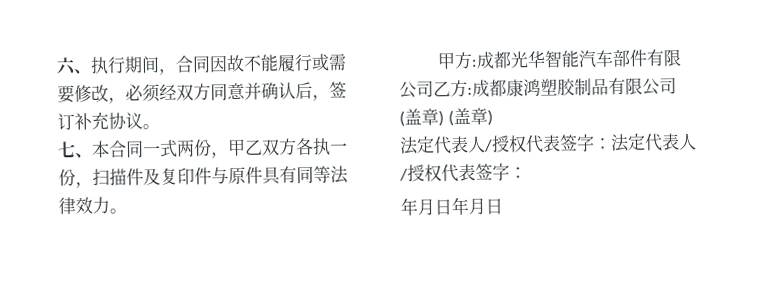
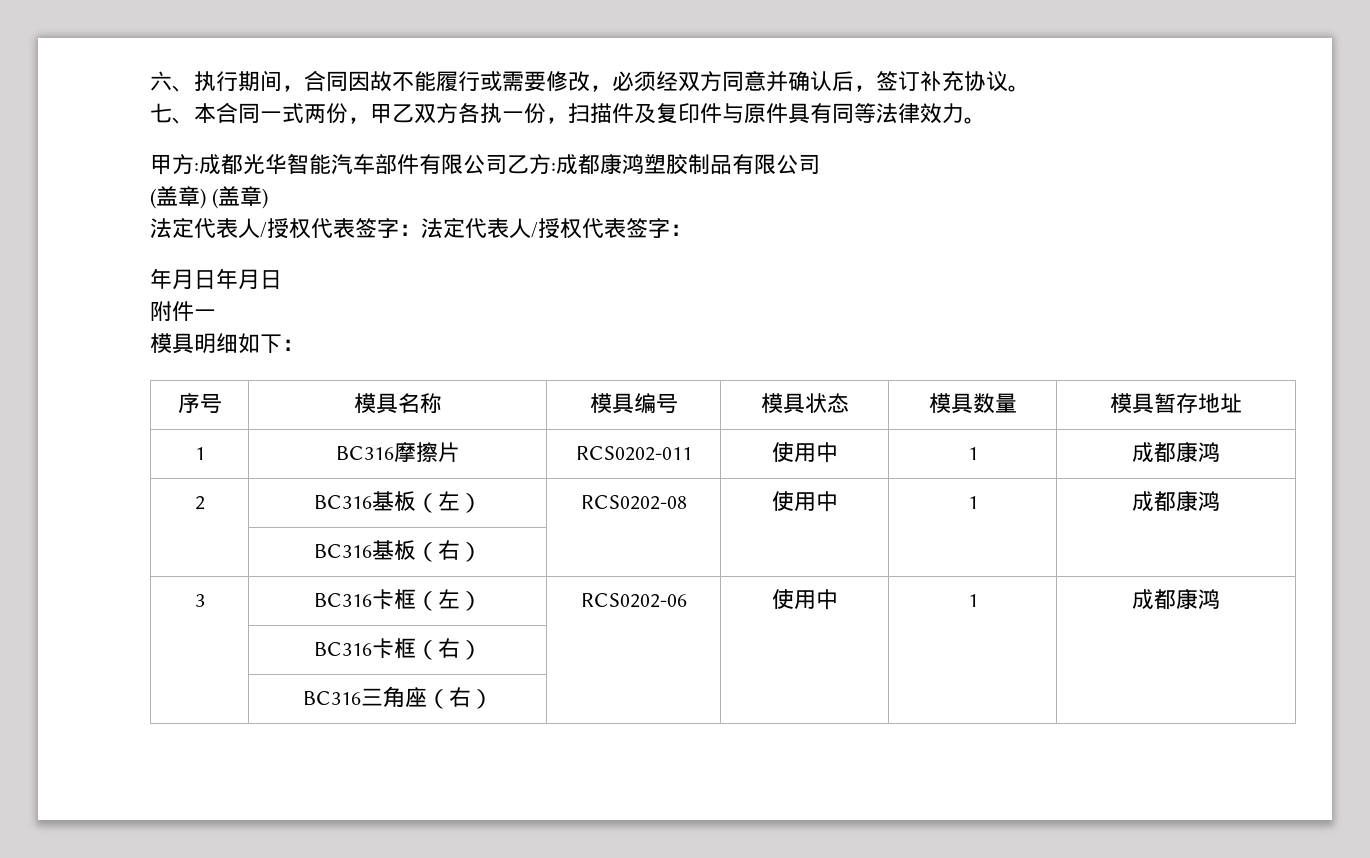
(503, 206) none -> [150,301,216,321] [150,333,304,354] [177,393,222,413] [353,393,442,414] [589,393,678,414] [760,393,849,414] [928,393,1017,414] [1110,393,1242,414] [194,447,205,460] [335,442,460,462] [575,446,692,461] [771,442,838,463] [967,447,978,460] [1132,442,1220,463] [194,496,205,510] [313,491,482,513] [580,495,687,510] [771,491,838,512] [967,496,978,509] [1132,491,1220,512] [313,540,482,562] [194,594,205,607] [313,589,482,611] [580,593,687,608] [771,589,838,610] [967,594,978,607] [1132,589,1220,610] [313,638,482,660] [302,686,493,709] // 附件一 // 模具明细如下： // 序号 | 模具名称 | 模具编号 | 模具状态 | 模具数量 | 模具暂存地址 // 1 | BC316摩擦片 | RCS0202-011 | 使用中 | 1 | 成都康鸿 // 2 | BC316基板（左） | RCS0202-08 | 使用中 | 1 | 成都康鸿 // | BC316基板（右） | | | | // 3 | BC316卡框（左） | RCS0202-06 | 使用中 | 1 | 成都康鸿 // | BC316卡框（右） | | | | // | BC316三角座（右） | | | |

